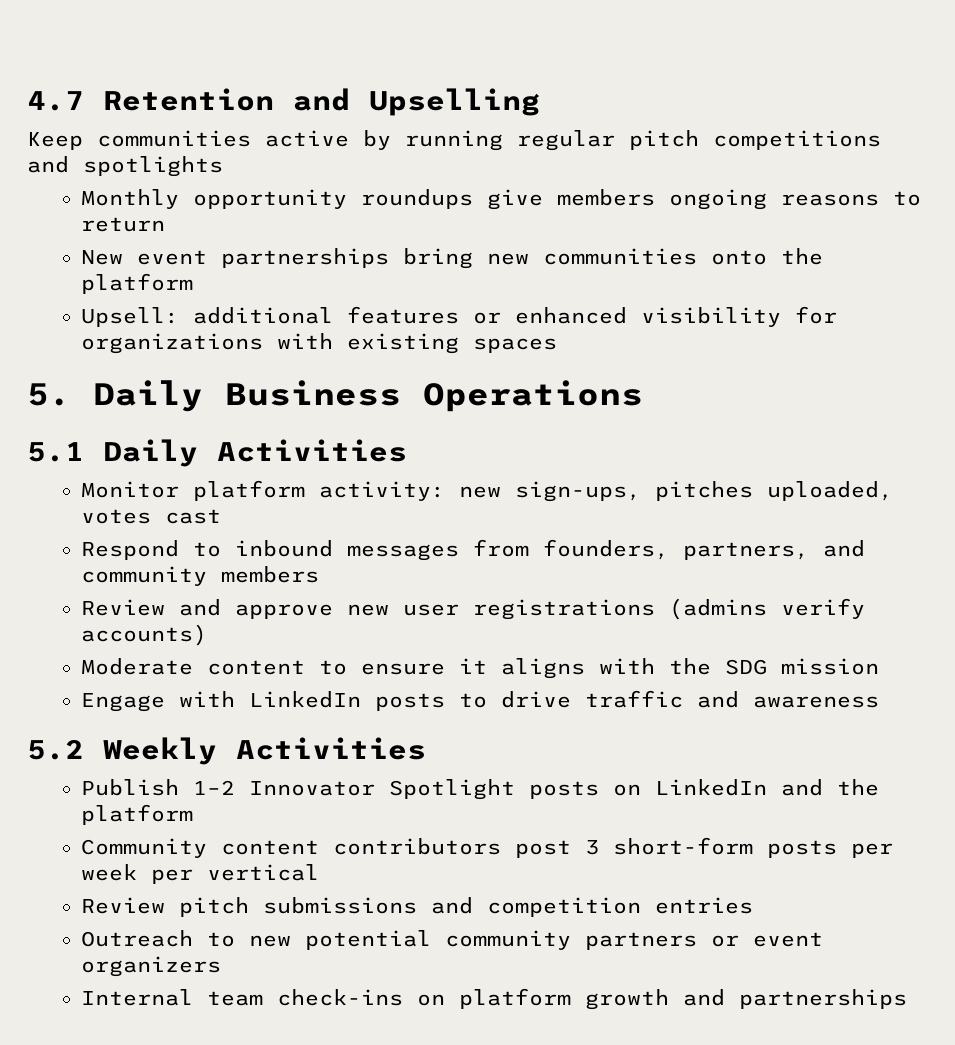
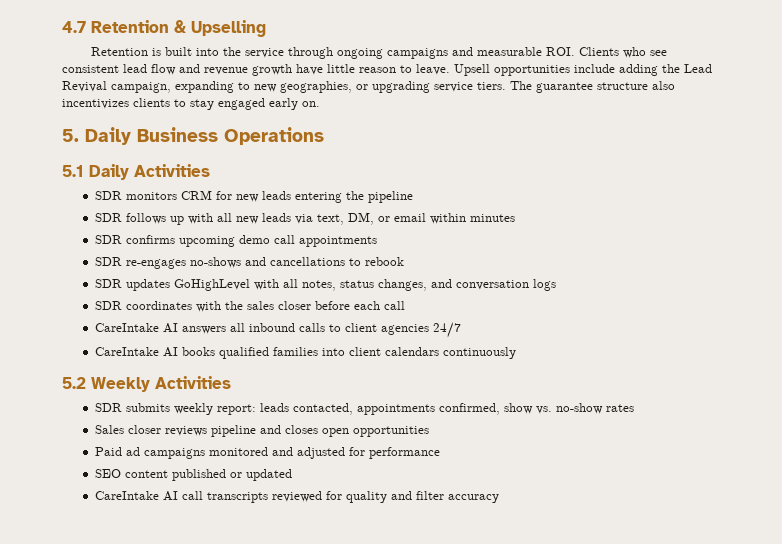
[293,88,350,111] and -> [174,20,186,33] &
[27,130,881,151] [27,156,223,177] [80,189,921,210] [80,217,165,232] [80,248,823,269] [80,273,193,294] [80,306,837,327] [80,333,557,354] Keep communities active by running regular pitch competitions and spotlights // Monthly opportunity roundups give members ongoing reasons to return // New event partnerships bring new communities onto the platform // Upsell: additional features or enhanced visibility for organizations with existing spaces -> [91,47,668,59] [62,64,712,76] [62,81,675,93] [62,98,320,110] Retention is built into the service through ongoing campaigns and measurable ROI. Clients who see consistent lead flow and revenue growth have little reason to leave. Upsell opportunities include adding the Lead Revival campaign, expanding to new geographies, or upgrading service tiers. The guarantee structure also incentivizes clients to stay engaged early on.
[80,480,893,502] [80,509,221,524] [80,539,865,561] [80,566,319,586] [80,598,865,620] [80,624,207,646] [80,658,879,679] [80,690,879,712] [27,737,426,765] [80,779,879,800] [80,804,193,825] [80,837,893,858] [80,864,319,884] [80,897,753,917] [80,930,823,950] [80,956,221,977] [80,988,907,1010] Monitor platform activity: new sign-ups, pitches uploaded, votes cast // Respond to inbound messages from founders, partners, and community members // Review and approve new user registrations (admins verify accounts) // Moderate content to ensure it aligns with the SDG mission // Engage with LinkedIn posts to drive traffic and awareness // 5.2 Weekly Activities // Publish 1–2 Innovator Spotlight posts on LinkedIn and the platform // Community content contributors post 3 short-form posts per week per vertical // Review pitch submissions and competition entries // Outreach to new potential community partners or event organizers // Internal team check-ins on platform growth and partnerships -> [94,190,413,203] [94,212,515,225] [94,235,377,247] [94,257,404,269] [94,279,556,291] [94,301,405,312] [94,322,461,338] [94,347,516,359] [62,376,231,392] [94,403,634,415] [94,425,429,437] [94,447,440,459] [94,469,292,481] [94,491,499,503] SDR monitors CRM for new leads entering the pipeline // SDR follows up with all new leads via text, DM, or email within minutes // SDR confirms upcoming demo call appointments // SDR re-engages no-shows and cancellations to rebook // SDR updates GoHighLevel with all notes, status changes, and conversation logs // SDR coordinates with the sales closer before each call // CareIntake AI answers all inbound calls to client agencies 24/7 // CareIntake AI books qualified families into client calendars continuously // 5.2 Weekly Activities // SDR submits weekly report: leads contacted, appointments confirmed, show vs. no-show rates // Sales closer reviews pipeline and closes open opportunities // Paid ad campaigns monitored and adjusted for performance // SEO content published or updated // CareIntake AI call transcripts reviewed for quality and filter accuracy

